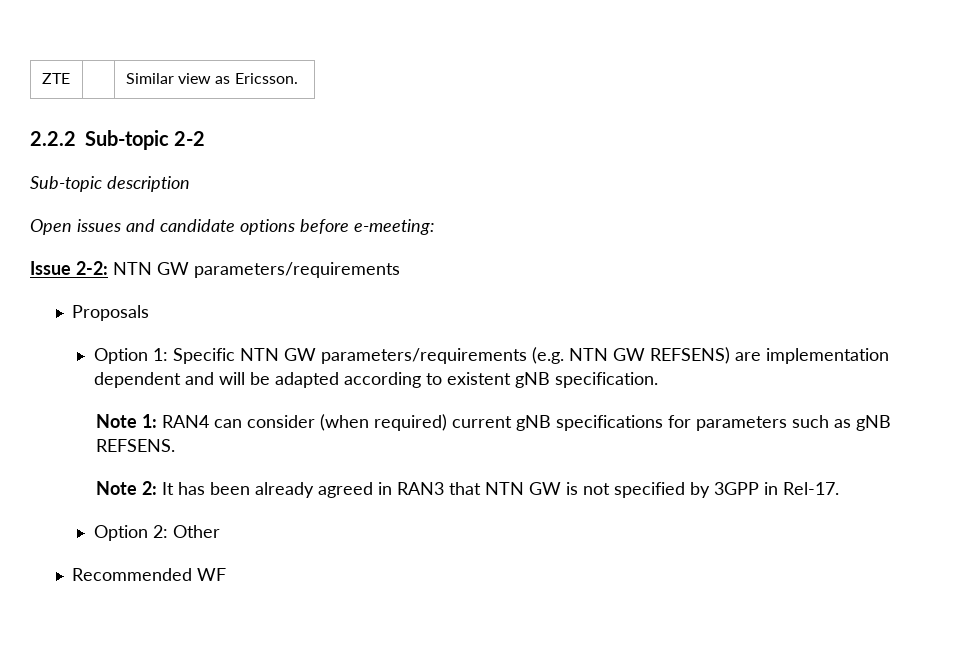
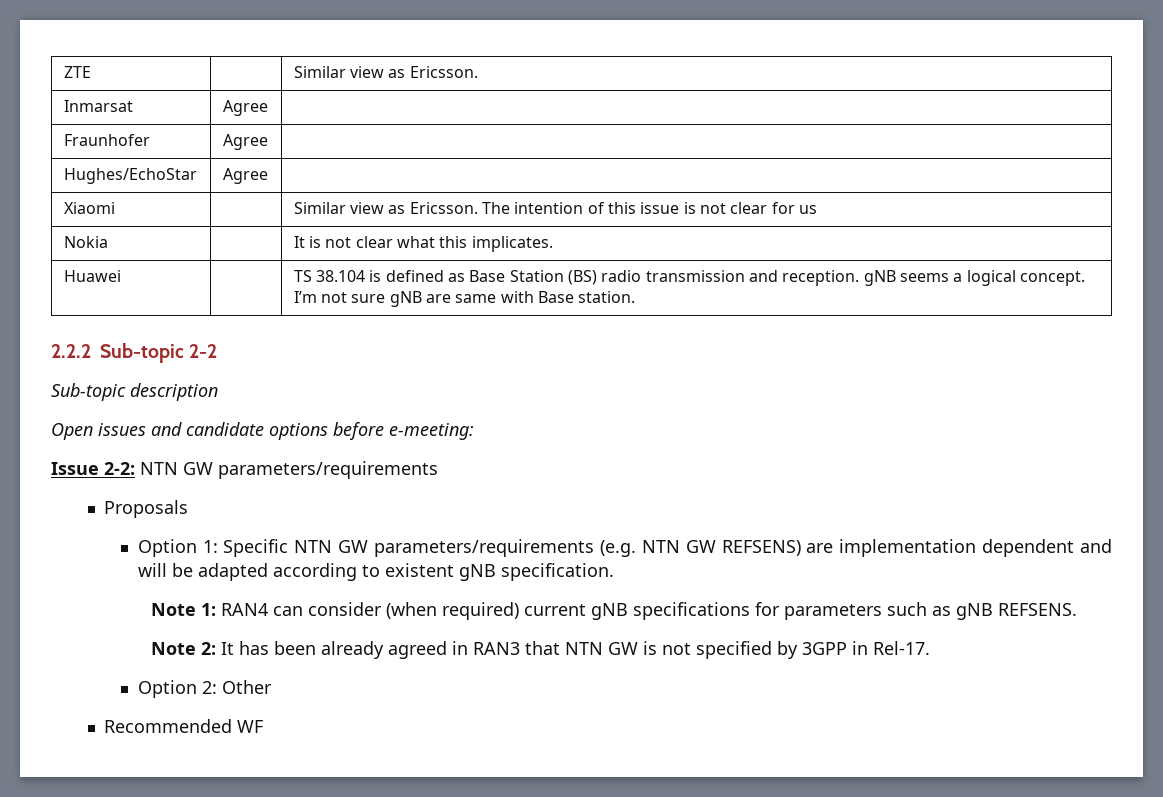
(298, 78) none -> [63,100,133,112] [222,100,268,116] [63,134,150,146] [222,134,268,150] [63,168,197,184] [222,168,268,184] [63,202,115,214] [293,202,817,214] [63,236,108,248] [293,236,553,252] [63,270,121,282] [293,270,1085,286] [293,291,636,307] // Inmarsat | Agree | // Fraunhofer | Agree | // Hughes/EchoStar | Agree | // Xiaomi | | Similar view as Ericsson. The intention of this issue is not clear for us // Nokia | | It is not clear what this implicates. // Huawei | | TS 38.104 is defined as Base Station (BS) radio transmission and reception. gNB seems a logical concept. I’m not sure gNB are same with Base station.

